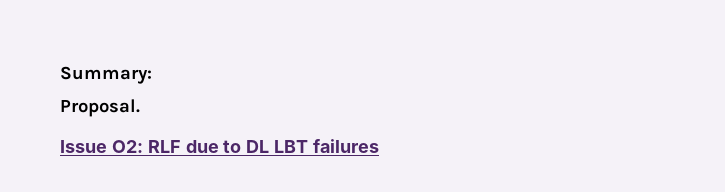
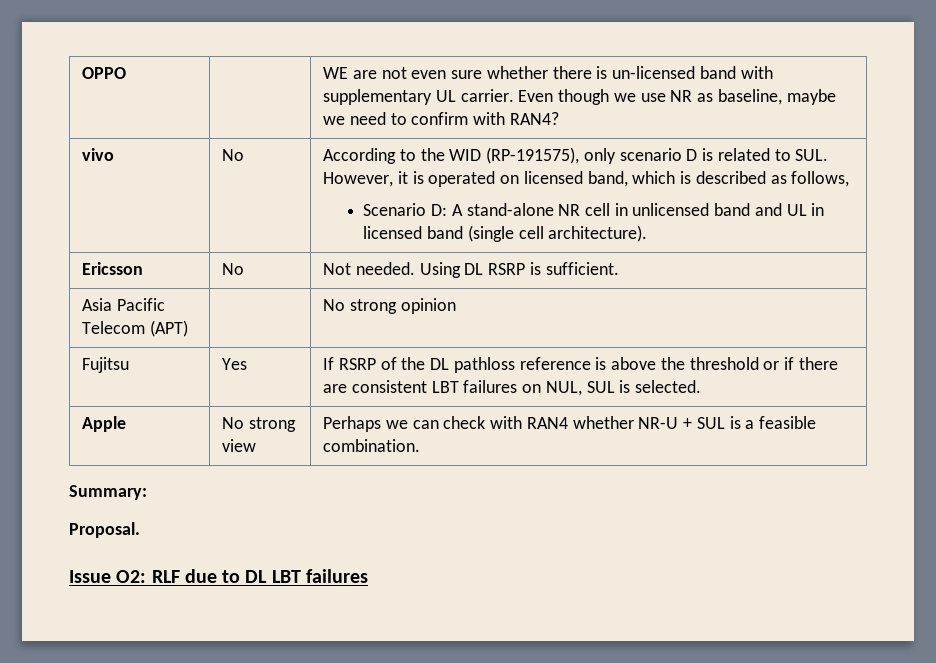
(60, 75) none -> [82,67,127,79] [323,66,773,79] [323,89,836,105] [323,112,559,125] [82,148,115,161] [222,149,245,161] [323,147,829,164] [323,171,850,187] [363,203,825,216] [363,225,648,242] [82,262,144,275] [222,263,245,275] [323,262,619,278] [82,298,166,311] [82,320,189,337] [323,298,456,314] [82,357,130,373] [222,358,248,370] [323,357,838,373] [323,380,702,396] [82,416,127,432] [222,417,297,432] [222,439,257,452] [323,416,816,432] [323,439,421,452] OPPO | | WE are not even sure whether there is un-licensed band with supplementary UL carrier. Even though we use NR as baseline, maybe we need to confirm with RAN4? // vivo | No | According to the WID (RP-191575), only scenario D is related to SUL. However, it is operated on licensed band, which is described as follows, // Scenario D: A stand-alone NR cell in unlicensed band and UL in licensed band (single cell architecture). // Ericsson | No | Not needed. Using DL RSRP is sufficient. // Asia Pacific Telecom (APT) | | No strong opinion // Fujitsu | Yes | If RSRP of the DL pathloss reference is above the threshold or if there are consistent LBT failures on NUL, SUL is selected. // Apple | No strong view | Perhaps we can check with RAN4 whether NR-U + SUL is a feasible combination. //

